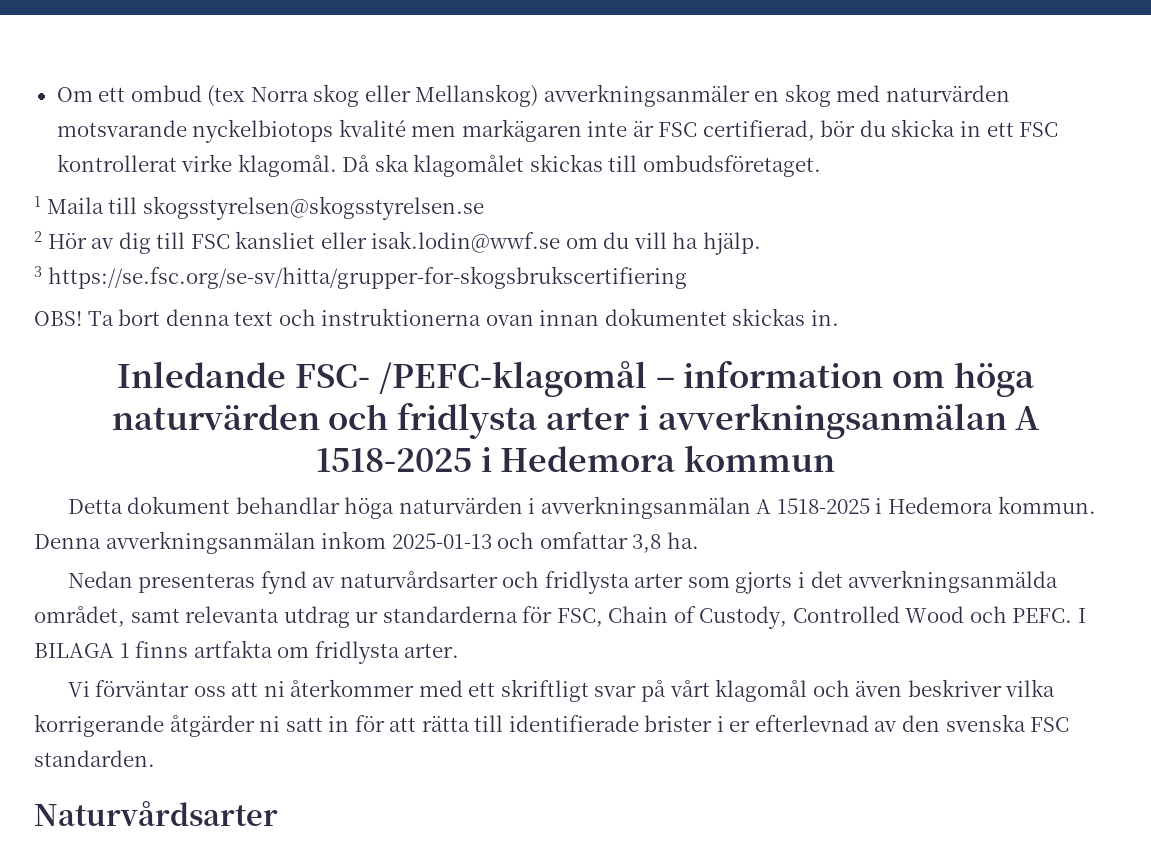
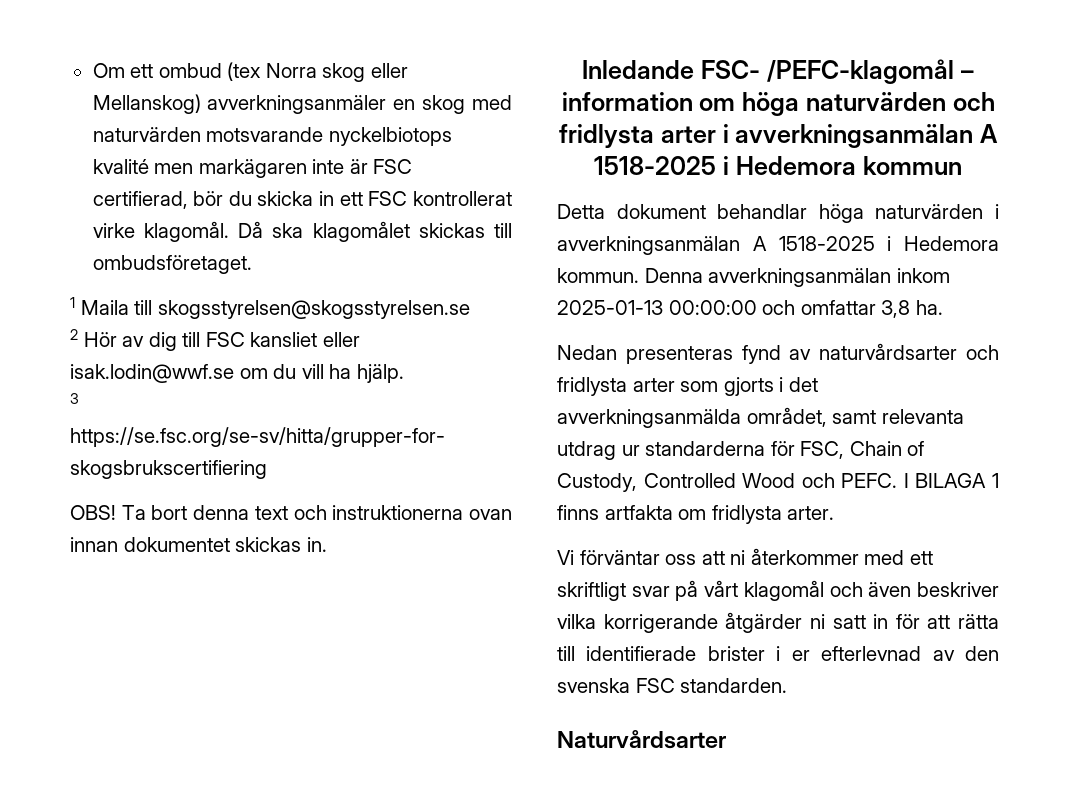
(492, 541) none -> [668,300,757,315] 00:00:00

